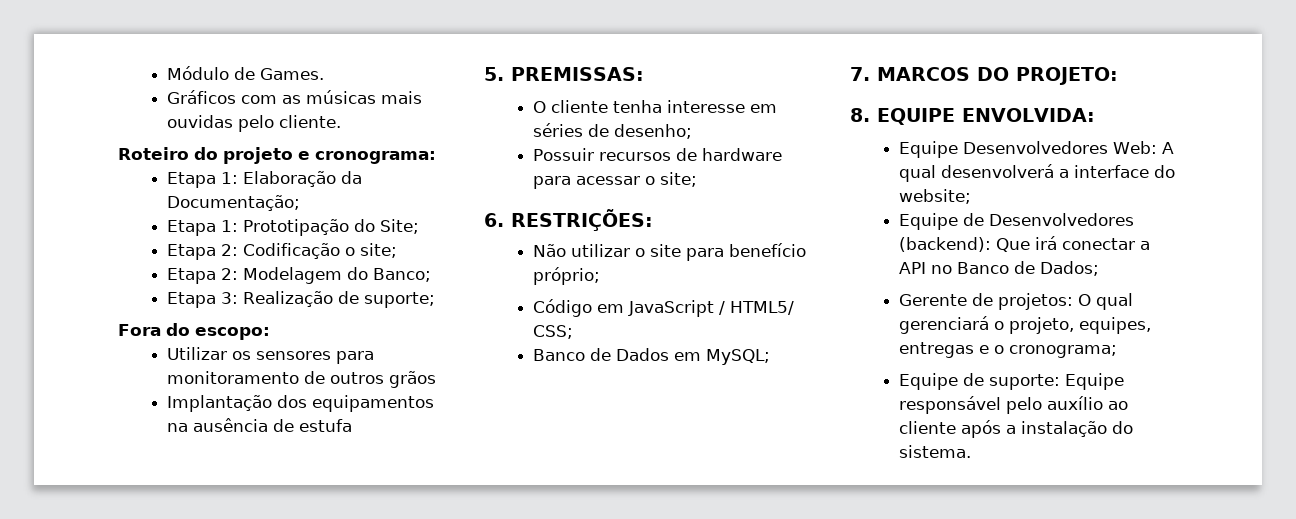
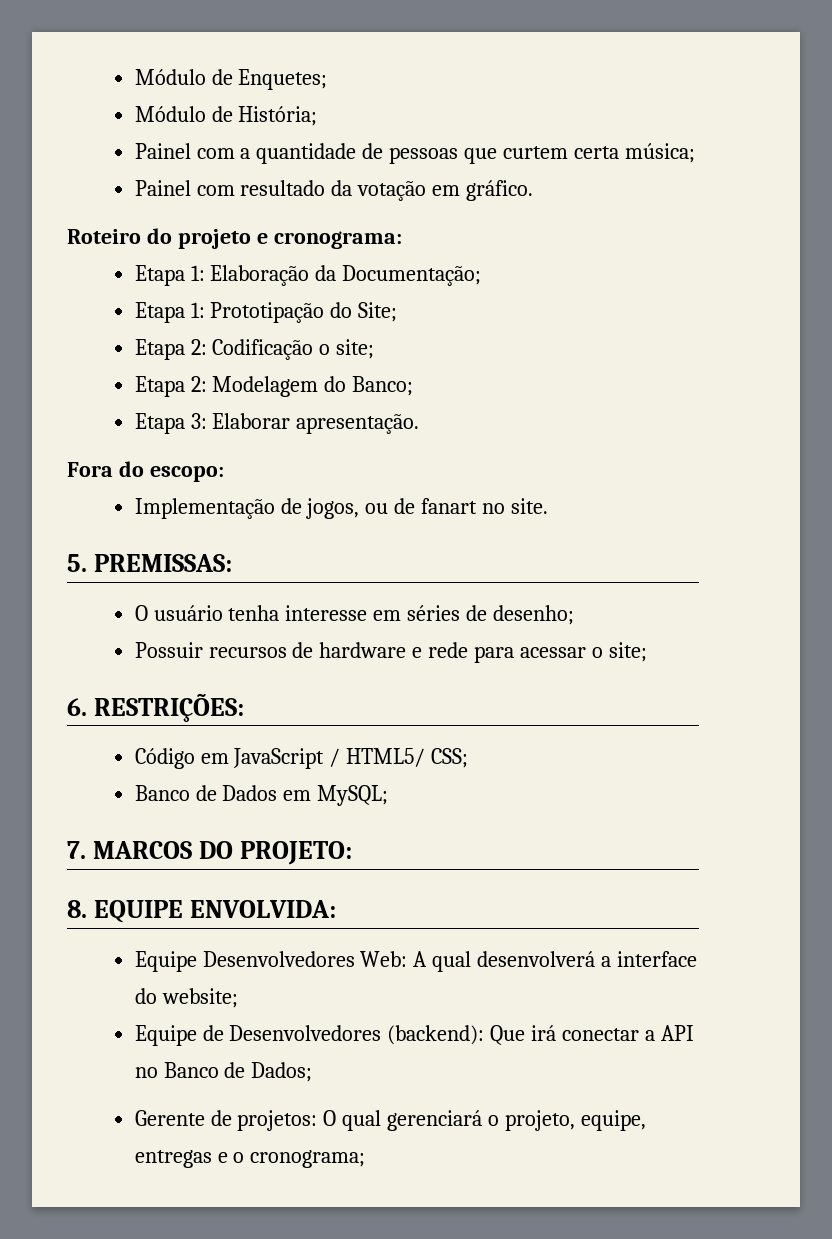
[167,66,325,80] [167,90,423,104] [167,115,342,132] Módulo de Games. // Gráficos com as músicas mais ouvidas pelo cliente. -> [134,69,328,90] [134,106,318,126] [134,143,696,164] [134,180,534,201] Módulo de Enquetes; // Módulo de História; // Painel com a quantidade de pessoas que curtem certa música; // Painel com resultado da votação em gráfico.
[243,291,436,308] Realização de suporte; -> [212,413,420,434] Elaborar apresentação.
[167,347,375,364] [167,371,437,388] [167,395,435,412] [167,418,353,432] Utilizar os sensores para monitoramento de outros grãos // Implantação dos equipamentos na ausência de estufa -> [134,498,549,519] Implementação de jogos, ou de fanart no site.
[551,100,609,113] cliente -> [153,605,223,621] usuário
(783, 154) none -> [412,642,469,658] e rede
[533,243,807,261] [533,267,601,285] // Não utilizar o site para benefício próprio; -> (244, 707) none
[1079,317,1152,334] equipes, -> [581,1110,647,1131] equipe,
[899,373,1125,390] [899,396,1129,414] [899,420,1134,438] [899,445,972,458] // Equipe de suporte: Equipe responsável pelo auxílio ao cliente após a instalação do sistema. -> (366, 1159) none

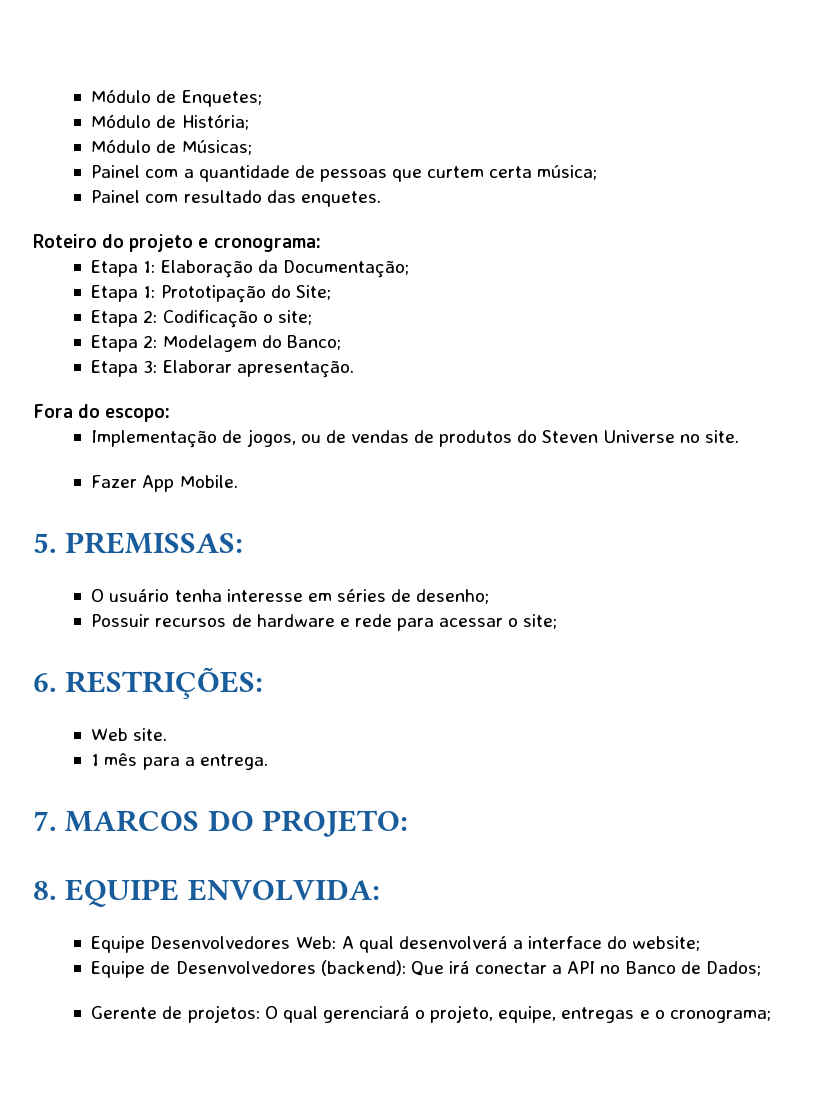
(318, 116) none -> [91,139,252,155] // Módulo de Músicas;
[331,180,534,201] da votação em gráfico. -> [266,190,381,207] das enquetes.
[421,498,478,514] fanart -> [350,430,675,447] vendas de produtos do Steven Universe
(549, 506) none -> [91,475,238,492] // Fazer App Mobile.
[134,748,469,769] [134,785,389,806] Código em JavaScript / HTML5/ CSS; // Banco de Dados em MySQL; -> [91,728,168,741] [91,753,268,770] Web site. // 1 mês para a entrega.

